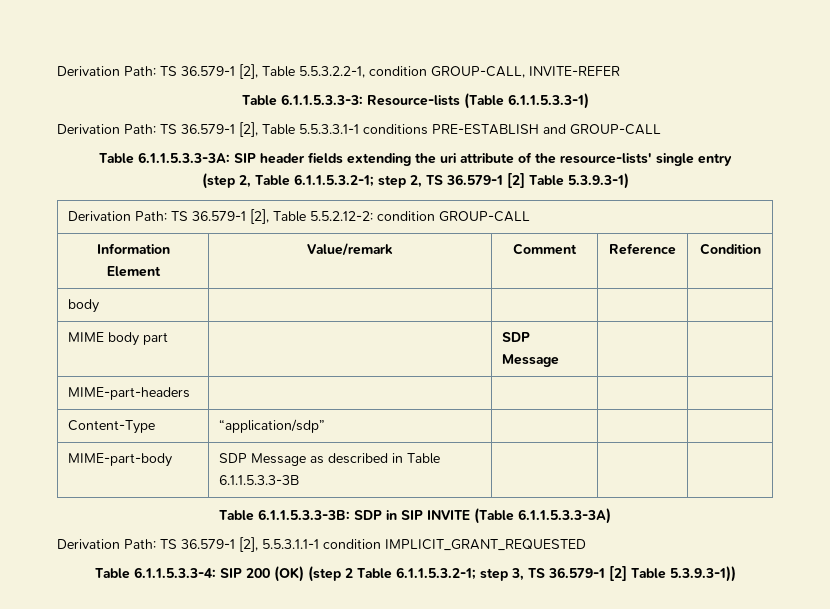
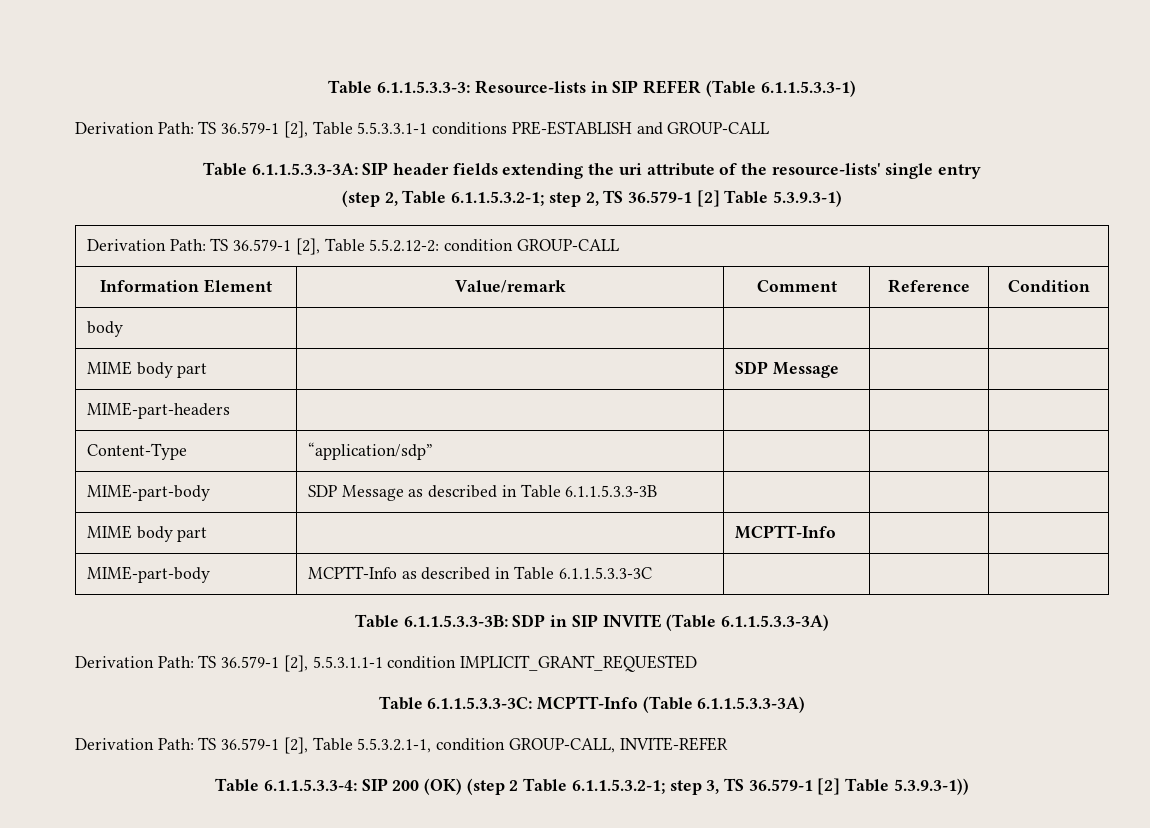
[57,64,620,79] [241,94,460,106] Derivation Path: TS 36.579-1 [2], Table 5.5.3.2.2-1, condition GROUP-CALL, INVITE-REFER // Table 6.1.1.5.3.3-3: Resource-lists -> [328,80,702,94] Table 6.1.1.5.3.3-3: Resource-lists in SIP REFER
(300, 480) none -> [86,525,208,542] [734,525,836,539] [86,566,210,583] [307,566,652,580] // MIME body part | | MCPTT-Info | | // MIME-part-body | MCPTT-Info as described in Table 6.1.1.5.3.3-3C | | |
(586, 545) none -> [378,696,806,713] [75,737,728,754] // Table 6.1.1.5.3.3-3C: MCPTT-Info (Table 6.1.1.5.3.3-3A) // Derivation Path: TS 36.579-1 [2], Table 5.5.3.2.1-1, condition GROUP-CALL, INVITE-REFER

